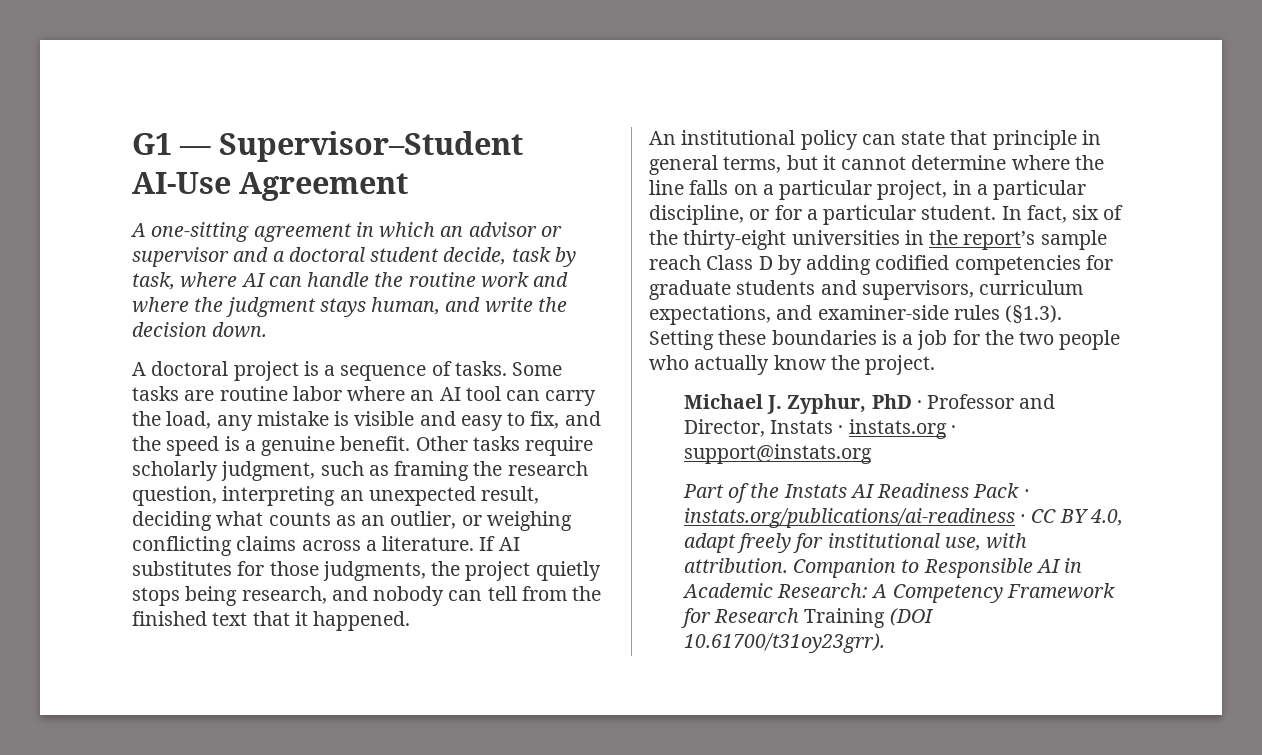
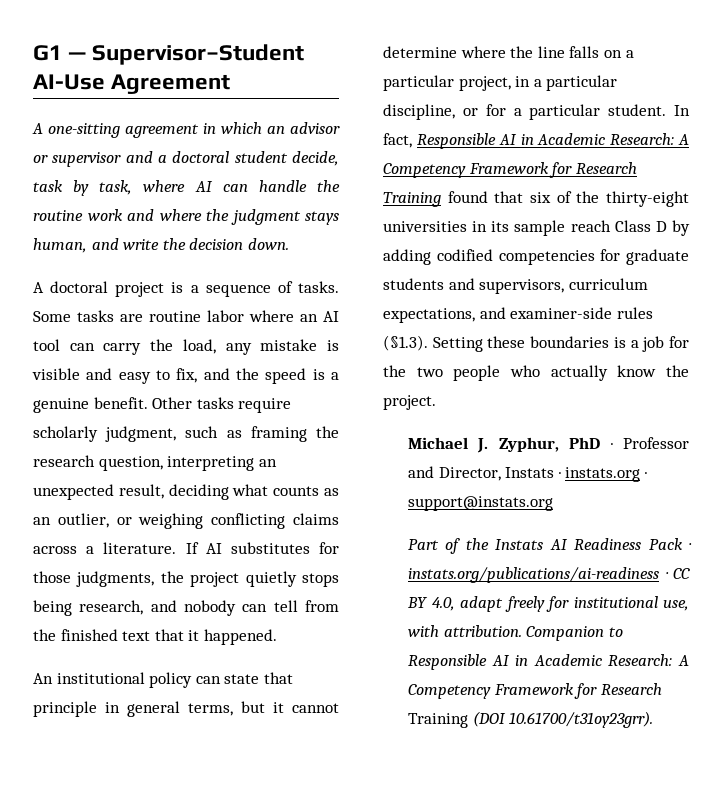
(1067, 214) none -> [416,133,689,149] [383,162,637,178] [383,191,524,207] Responsible AI in Academic Research: A Competency Framework for Research Training found that
[929,230,1036,250] the report’s -> [491,221,510,232] its

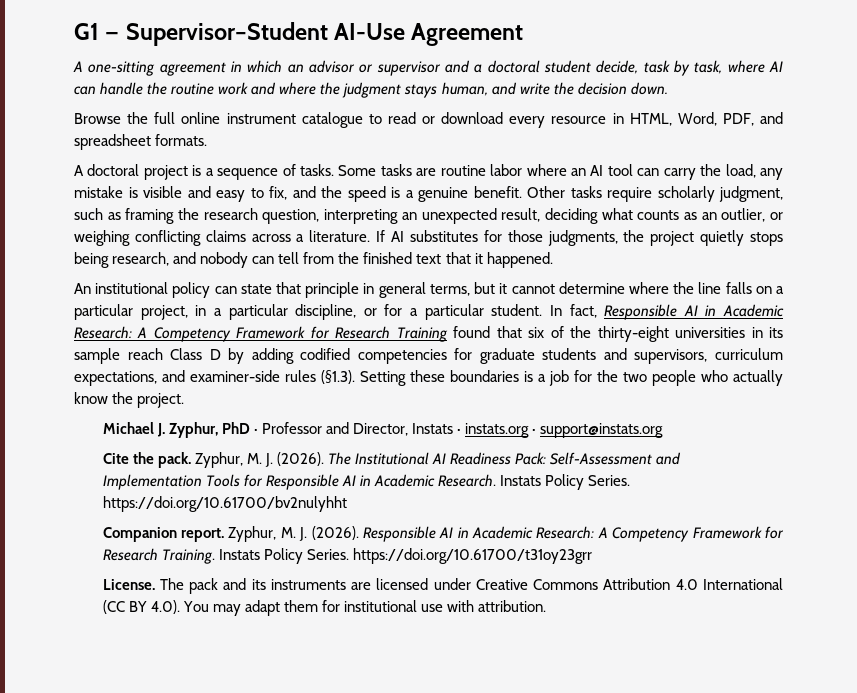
(289, 244) none -> [74,112,783,128] [74,134,208,150] // Browse the full online instrument catalogue to read or download every resource in HTML, Word, PDF, and spreadsheet formats.
[408,538,692,554] [408,567,690,583] [407,596,689,612] [408,625,623,641] Part of the Instats AI Readiness Pack · instats.org/publications/ai-readiness · CC BY 4.0, adapt freely for institutional use, with attribution. Companion to -> [102,452,682,468] [102,474,631,490] [102,496,347,512] [102,526,359,542] Cite the pack. Zyphur, M. J. (2026). The Institutional AI Readiness Pack: Self-Assessment and Implementation Tools for Responsible AI in Academic Research. Instats Policy Series. https://doi.org/10.61700/bv2nulyhht // Companion report. Zyphur, M. J. (2026).
[408,711,654,728] Training (DOI 10.61700/t31oy23grr). -> [161,548,592,564] [102,578,784,594] [102,600,547,616] Training. Instats Policy Series. https://doi.org/10.61700/t31oy23grr // License. The pack and its instruments are licensed under Creative Commons Attribution 4.0 International (CC BY 4.0). You may adapt them for institutional use with attribution.

